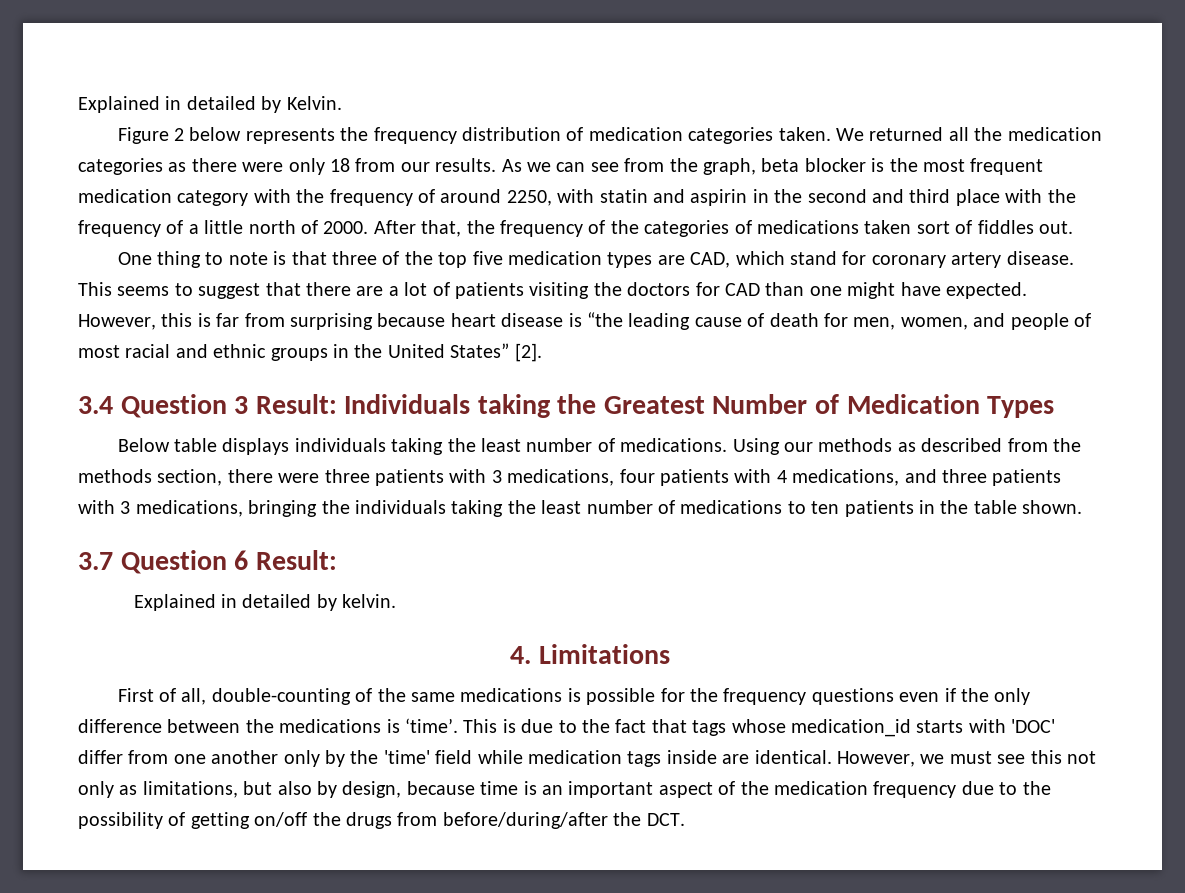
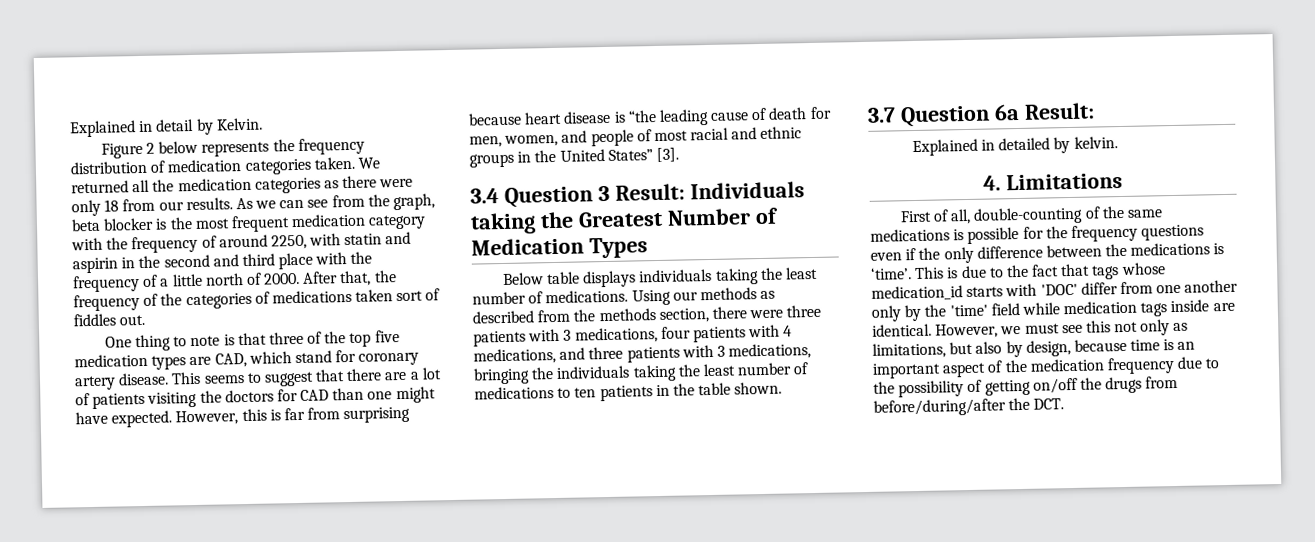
[78,96,256,113] Explained in detailed -> [69,118,195,138] Explained in detail
[514,343,542,362] [2]. -> [655,147,679,163] [3].
[234,550,249,570] 6 -> [993,103,1020,121] 6a

